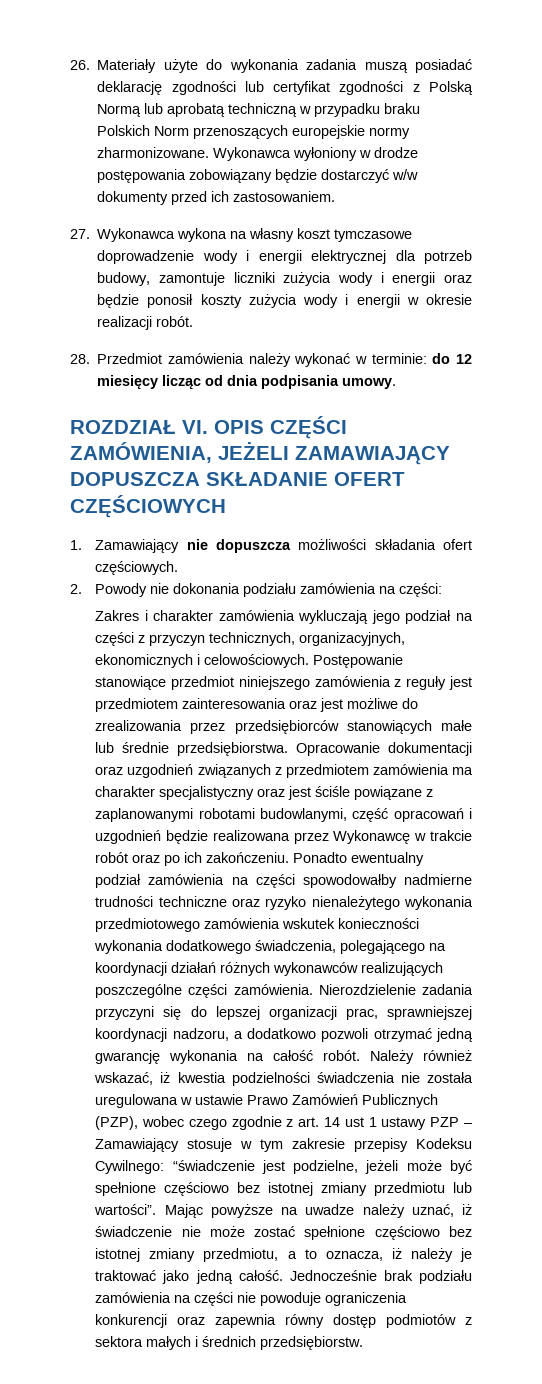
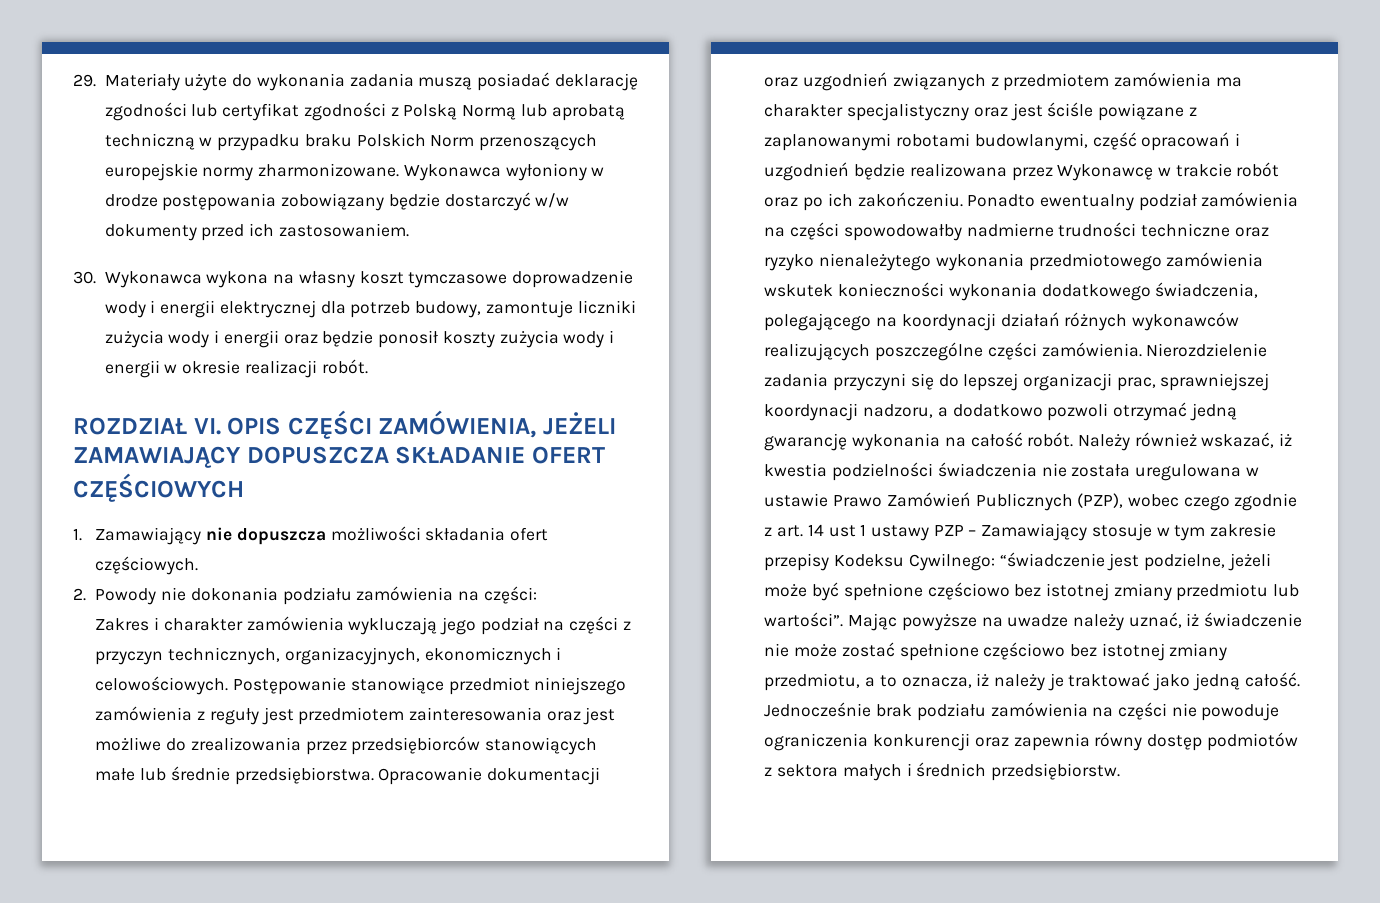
[70,60,90,70] 26. -> [73,74,96,87] 29.
[70,229,90,239] 27. -> [73,271,96,284] 30.
[70,353,473,367] [97,375,397,390] // 28. Przedmiot zamówienia należy wykonać w terminie: do 12 miesięcy licząc od dnia podpisania umowy. -> (368, 366) none

